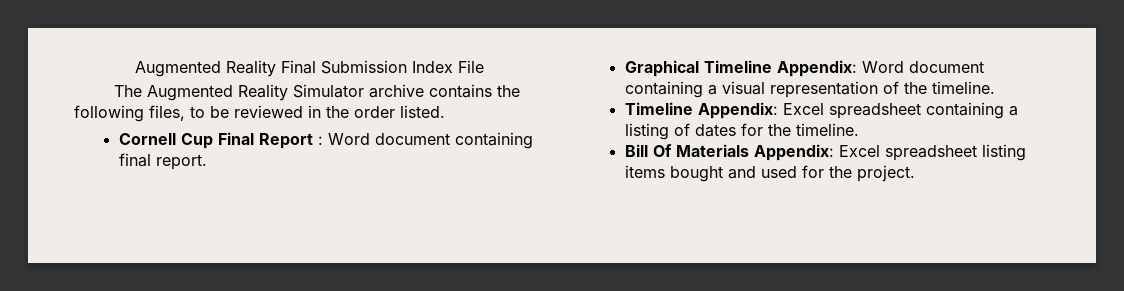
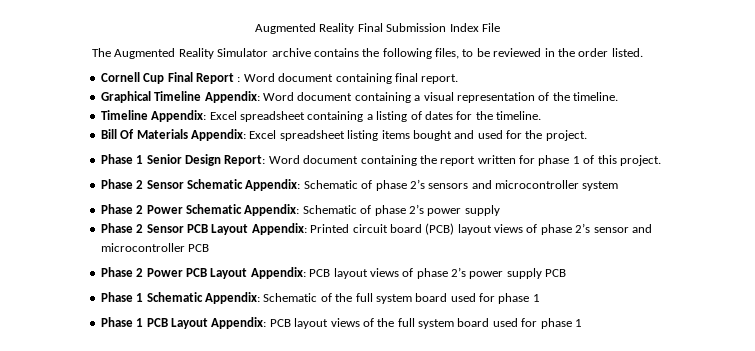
(915, 173) none -> [100,154,661,166] [100,179,619,191] [100,204,500,216] [100,223,652,235] [100,243,210,252] [100,267,567,279] [100,292,540,304] [100,317,582,329] // Phase 1 Senior Design Report: Word document containing the report written for phase 1 of this project. // Phase 2 Sensor Schematic Appendix: Schematic of phase 2’s sensors and microcontroller system // Phase 2 Power Schematic Appendix: Schematic of phase 2’s power supply // Phase 2 Sensor PCB Layout Appendix: Printed circuit board (PCB) layout views of phase 2’s sensor and microcontroller PCB // Phase 2 Power PCB Layout Appendix: PCB layout views of phase 2’s power supply PCB // Phase 1 Schematic Appendix: Schematic of the full system board used for phase 1 // Phase 1 PCB Layout Appendix: PCB layout views of the full system board used for phase 1

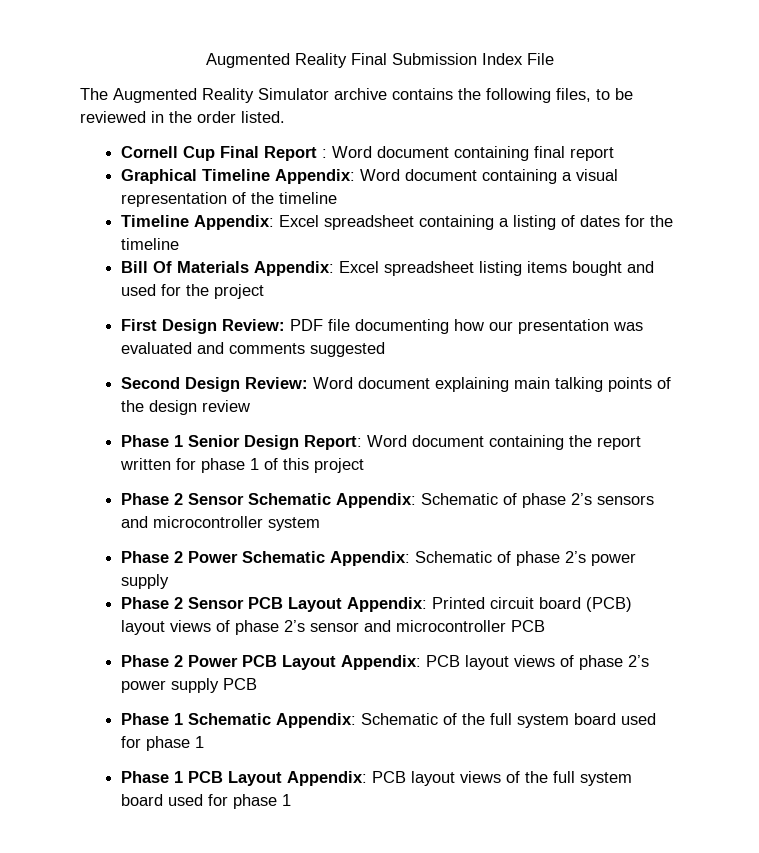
[421,74,459,84] report. -> [570,147,615,161] report
[573,92,619,101] timeline. -> [279,192,338,204] timeline
[496,111,542,120] timeline. -> [121,238,180,250] timeline
[545,130,587,141] project. -> [214,284,265,299] [121,319,644,334] [121,342,386,357] [121,377,672,392] [121,400,251,415] project // First Design Review: PDF file documenting how our presentation was evaluated and comments suggested // Second Design Review: Word document explaining main talking points of the design review
[619,155,661,166] project. -> [314,458,365,473] project

